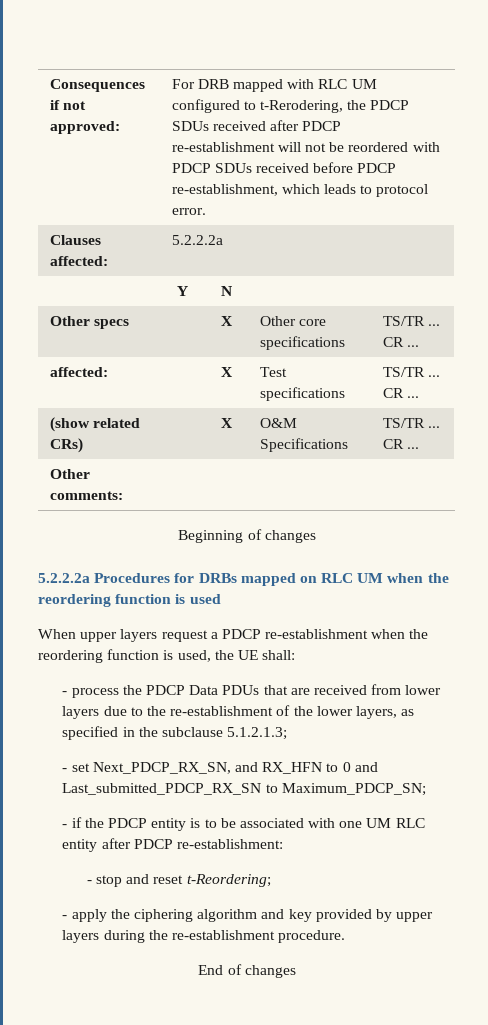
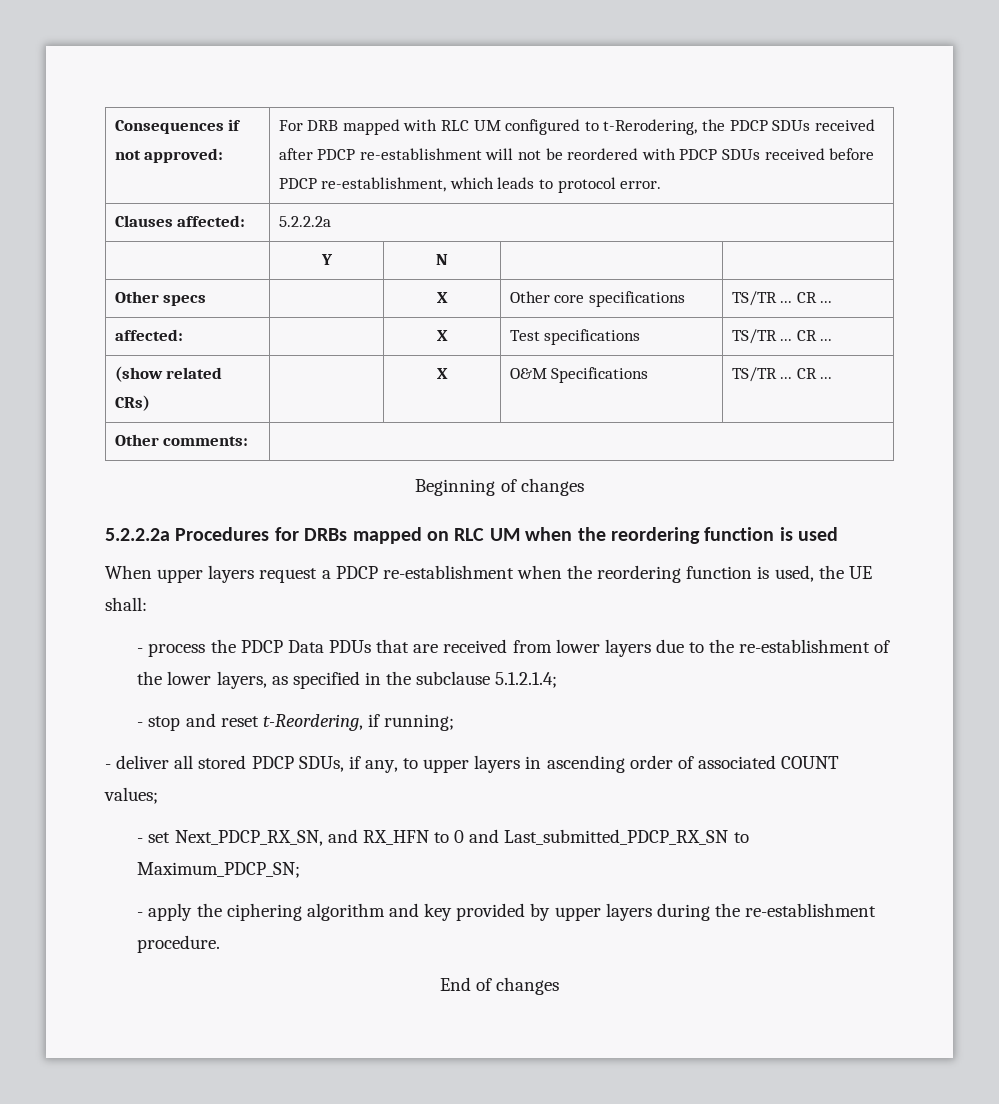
[227,727,288,740] 5.1.2.1.3; -> [495,672,558,688] [137,713,455,731] [105,755,840,773] [104,787,158,804] 5.1.2.1.4; // - stop and reset t-Reordering, if running; // - deliver all stored PDCP SDUs, if any, to upper layers in ascending order of associated COUNT values;
[62,817,425,831] [62,838,283,852] [86,874,271,887] // - if the PDCP entity is to be associated with one UM RLC entity after PDCP re-establishment: // - stop and reset t-Reordering; -> (301, 870) none

